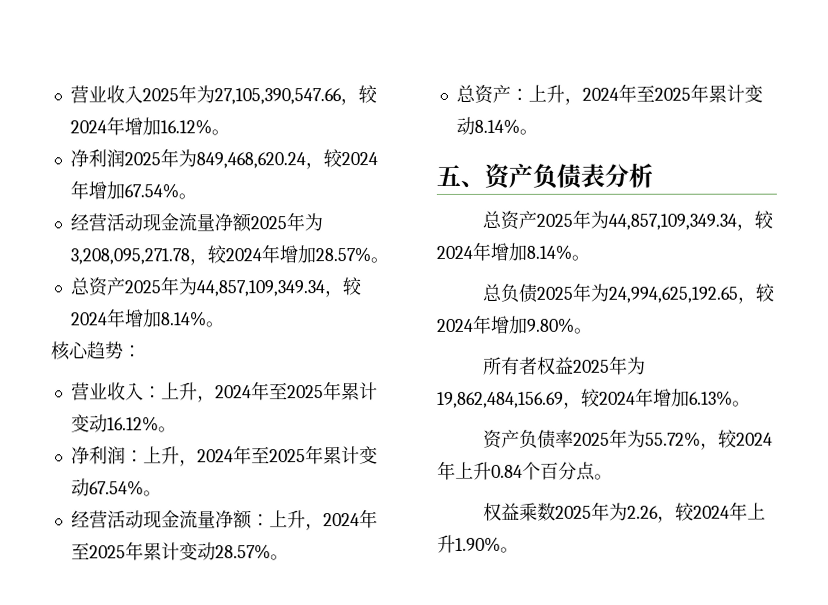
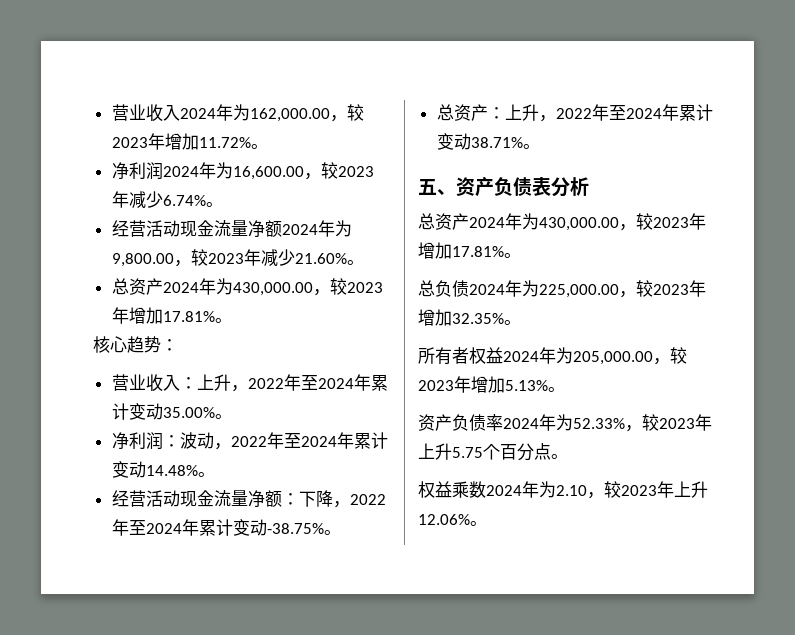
[69,84,378,106] [69,116,230,136] [69,148,378,170] [69,180,197,200] [69,212,323,233] [69,244,389,266] [69,276,362,298] [70,308,207,328] 营业收入2025年为27,105,390,547.66，较2024年增加16.12%。 // 净利润2025年为849,468,620.24，较2024年增加67.54%。 // 经营活动现金流量净额2025年为3,208,095,271.78，较2024年增加28.57%。 // 总资产2025年为44,857,109,349.34，较2024年增加8.14% -> [111,104,364,122] [111,133,268,150] [111,162,374,180] [111,191,223,208] [111,220,352,238] [111,249,364,267] [111,278,383,296] [111,307,215,324] 营业收入2024年为162,000.00，较2023年增加11.72%。 // 净利润2024年为16,600.00，较2023年减少6.74%。 // 经营活动现金流量净额2024年为9,800.00，较2023年减少21.60%。 // 总资产2024年为430,000.00，较2023年增加17.81%
[214,381,378,401] [70,414,159,433] 2024年至2025年累计变动16.12% -> [247,374,388,391] [111,403,215,420] 2022年至2024年累计变动35.00%
[142,445,378,467] [70,478,144,497] 上升，2024年至2025年累计变动67.54% -> [179,432,388,450] [111,461,198,478] 波动，2022年至2024年累计变动14.48%
[268,509,378,531] [70,541,271,561] 上升，2024年至2025年累计变动28.57% -> [298,490,386,508] [111,519,324,536] 下降，2022年至2024年累计变动-38.75%
[581,83,763,103] [455,116,520,135] 2024年至2025年累计变动8.14% -> [555,104,713,121] [436,133,523,150] 2022年至2024年累计变动38.71%
[536,209,775,231] [436,241,590,261] [482,282,776,304] [437,314,593,334] [483,355,647,375] [437,387,751,409] [483,428,774,450] [437,460,523,480] 2025年为44,857,109,349.34，较2024年增加8.14%。 // 总负债2025年为24,994,625,192.65，较2024年增加9.80%。 // 所有者权益2025年为19,862,484,156.69，较2024年增加6.13%。 // 资产负债率2025年为55.72%，较2024年上升0.84 -> [469,213,706,231] [418,242,521,259] [418,280,706,298] [418,309,521,326] [418,347,687,365] [418,376,565,393] [418,414,712,432] [418,443,483,460] 2024年为430,000.00，较2023年增加17.81%。 // 总负债2024年为225,000.00，较2023年增加32.35%。 // 所有者权益2024年为205,000.00，较2023年增加5.13%。 // 资产负债率2024年为52.33%，较2023年上升5.75
[555,501,767,523] [437,534,501,553] 2025年为2.26，较2024年上升1.90% -> [486,481,708,499] [418,514,470,525] 2024年为2.10，较2023年上升12.06%

